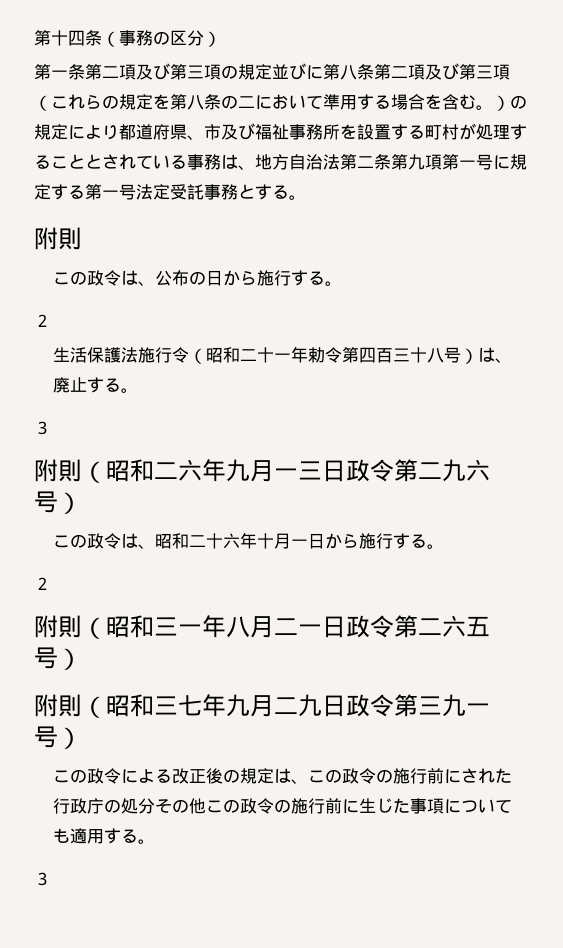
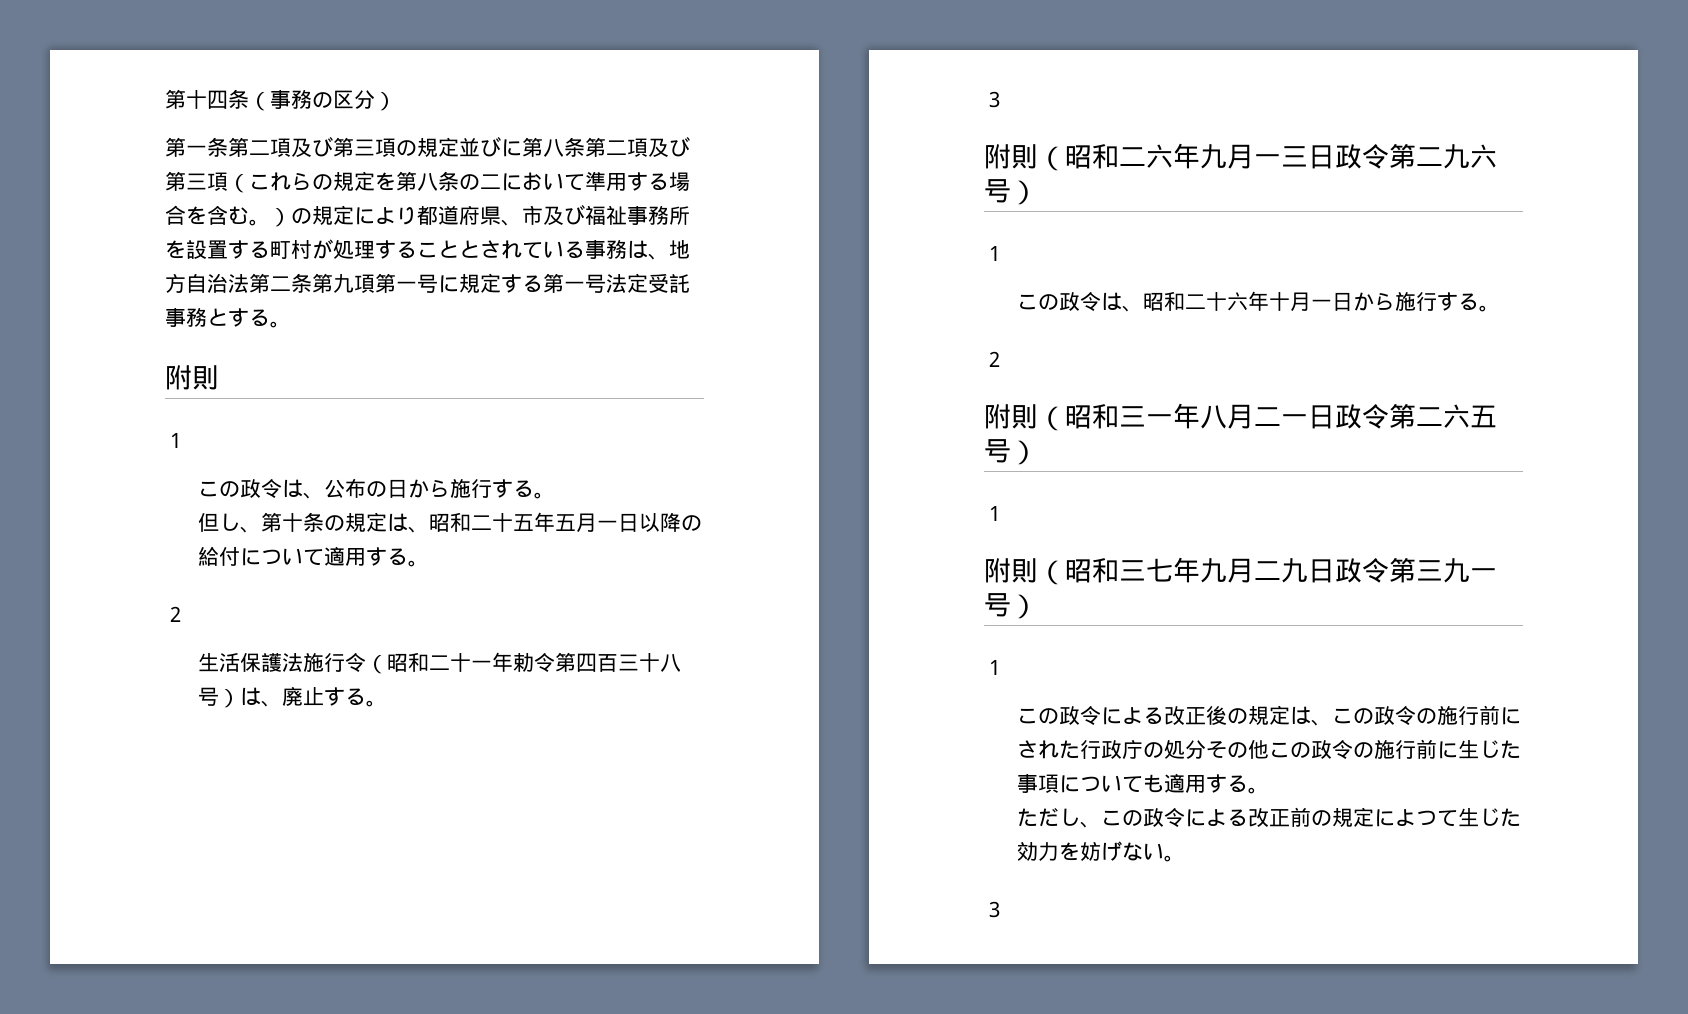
(82, 238) none -> [165,432,186,448] // １
(343, 283) none -> [197,512,702,533] [197,546,429,567] // 但し、第十条の規定は、昭和二十五年五月一日以降の給付について適用する。
(82, 503) none -> [984,245,1005,261] // １
(82, 659) none -> [984,505,1005,521] // １
(82, 738) none -> [984,659,1005,675] // １
(156, 841) none -> [1016,807,1521,828] [1016,841,1185,862] // ただし、この政令による改正前の規定によつて生じた効力を妨げない。

